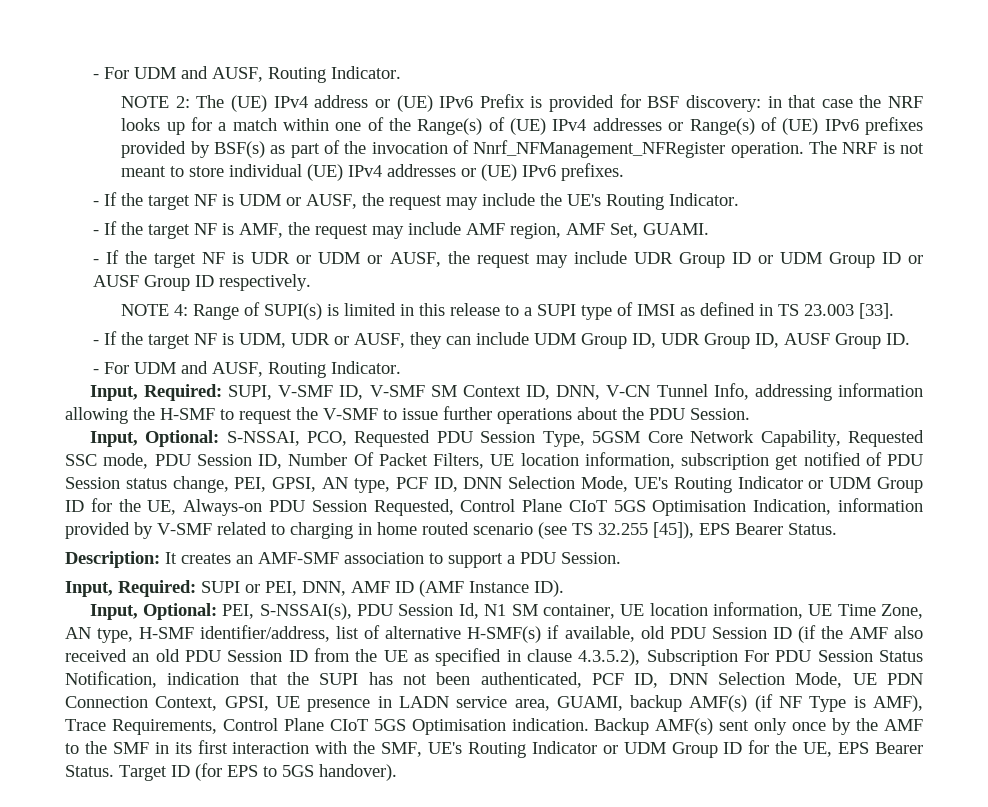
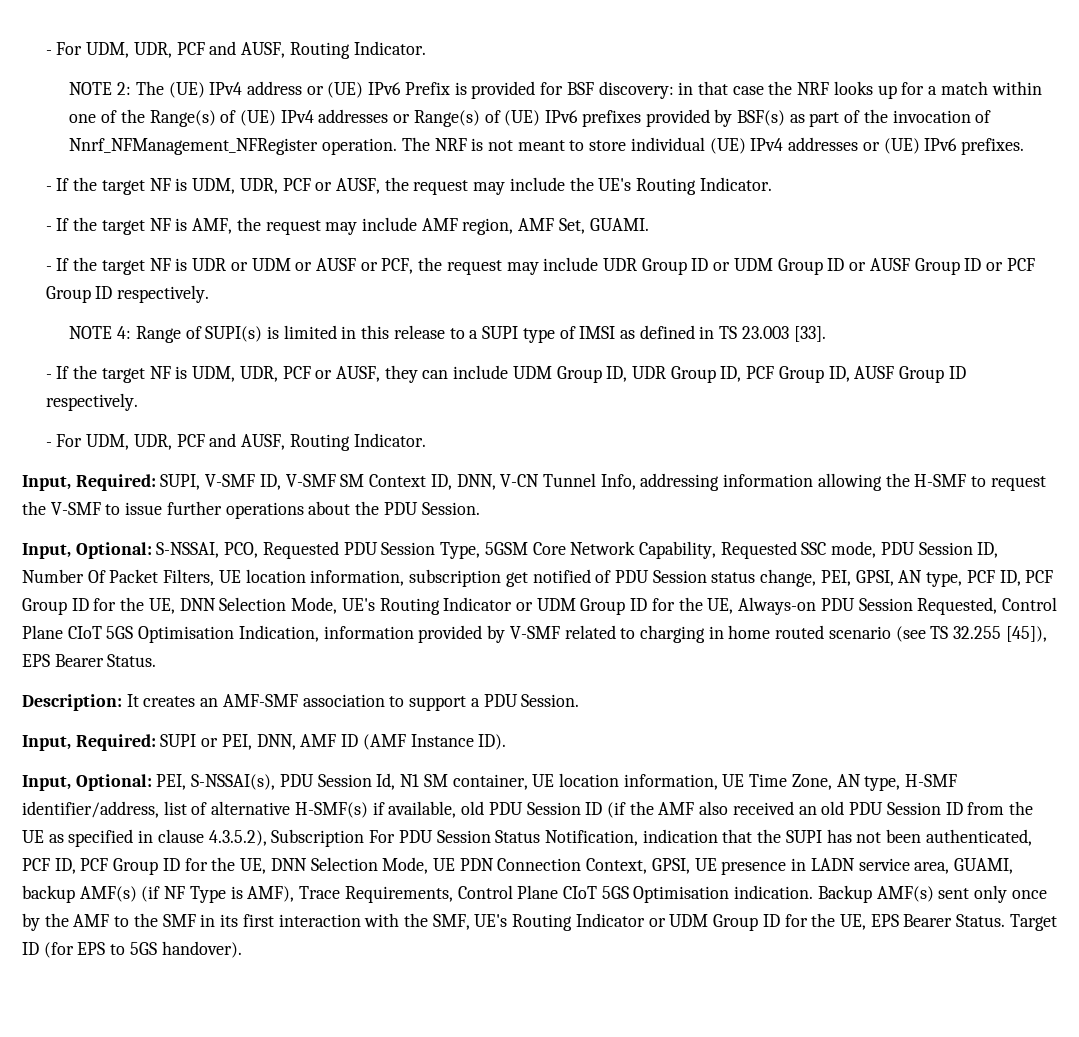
[93,67,177,79] - For UDM -> [45,42,205,58] - For UDM, UDR, PCF
[239,194,282,206] UDM -> [192,178,311,194] UDM, UDR, PCF
[389,252,441,267] AUSF, -> [315,258,414,274] AUSF or PCF,
(215, 281) none -> [985,258,1035,271] [45,286,113,303] or PCF Group ID
[291,333,331,345] UDR -> [239,366,311,382] UDR, PCF
[784,333,911,349] [93,362,177,374] AUSF Group ID. // - For UDM -> [746,366,966,383] [45,393,138,411] [45,434,205,450] PCF Group ID, AUSF Group ID respectively. // - For UDM, UDR, PCF
(458, 484) none -> [1025,570,1054,583] [22,597,175,615] PCF Group ID for the UE,
(659, 680) none -> [80,857,267,875] PCF Group ID for the UE,

